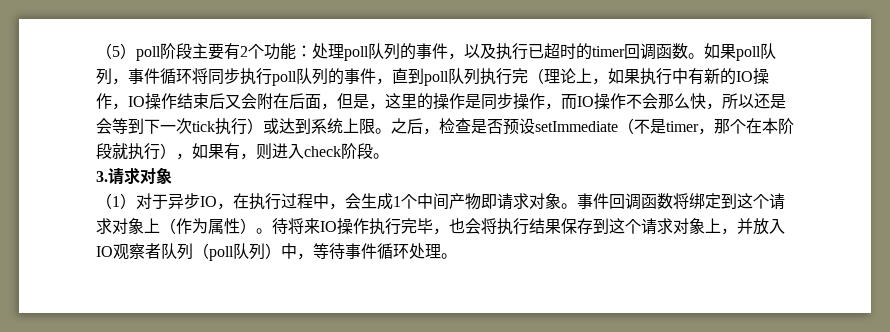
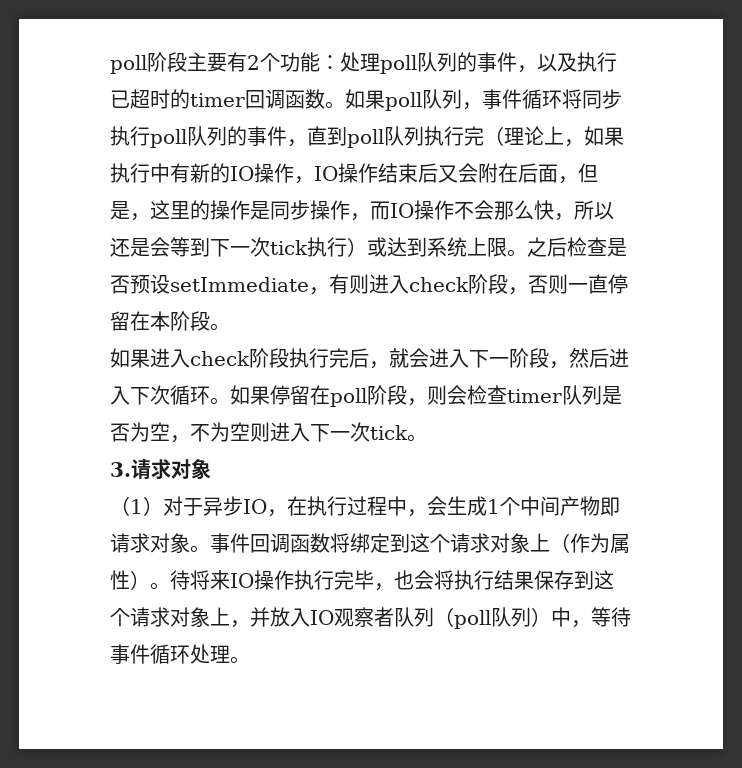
[96,43,136,59] （5） -> (110, 64) none
[423,128,439,135] ， -> (567, 247) none
[618,118,794,135] [96,143,373,160] （不是timer，那个在本阶段就执行），如果有，则进入check阶段 -> [309,274,628,295] [110,311,230,331] [110,348,629,369] [110,385,622,407] [110,422,408,443] ，有则进入check阶段，否则一直停留在本阶段。 // 如果进入check阶段执行完后，就会进入下一阶段，然后进入下次循环。如果停留在poll阶段，则会检查timer队列是否为空，不为空则进入下一次tick

